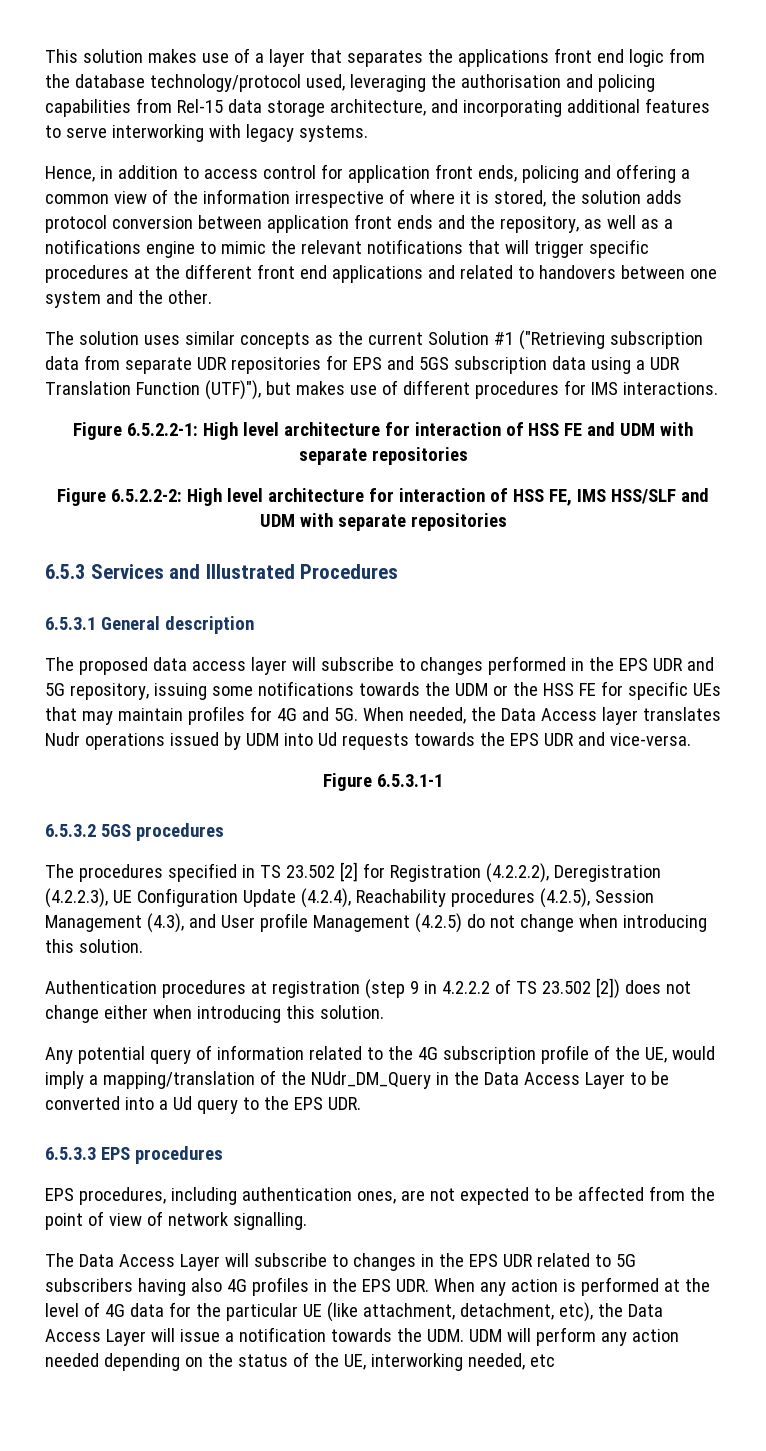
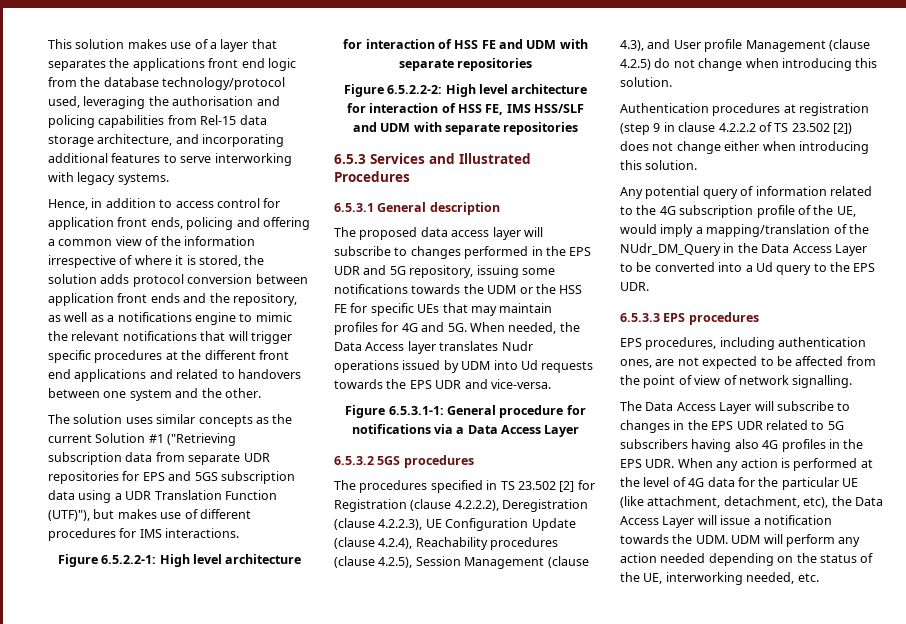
[376,774,443,787] 6.5.3.1-1 -> [388,405,586,418] [351,424,580,437] 6.5.3.1-1: General procedure for notifications via a Data Access Layer
[485,863,661,883] [45,888,654,908] [45,913,184,933] (4.2.2.2), Deregistration (4.2.2.3), UE Configuration Update (4.2.4), Reachability procedures (4.2.5), Session Management (4.3), -> [410,499,589,512] [334,518,576,531] [334,537,559,550] [334,556,589,569] [620,40,644,51] (clause 4.2.2.2), Deregistration (clause 4.2.2.3), UE Configuration Update (clause 4.2.4), Reachability procedures (clause 4.2.5), Session Management (clause 4.3),
[414,913,462,933] (4.2.5) -> [828,39,870,51] [620,59,651,70] (clause 4.2.5)
(437, 987) none -> [678,122,716,132] clause
[529,1354,555,1367] etc -> [797,573,819,582] etc.

